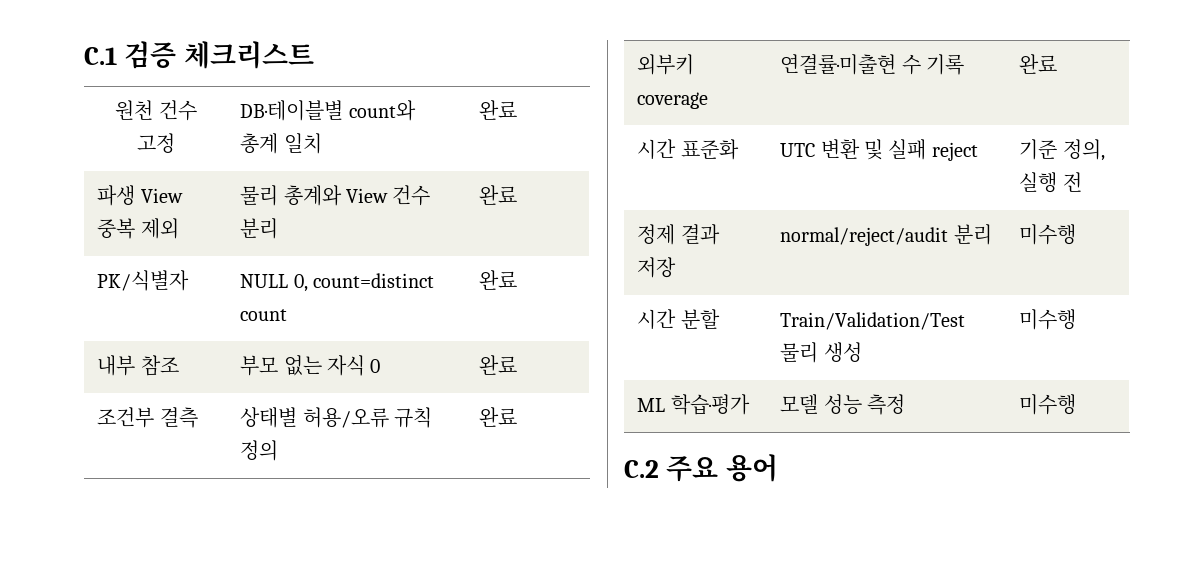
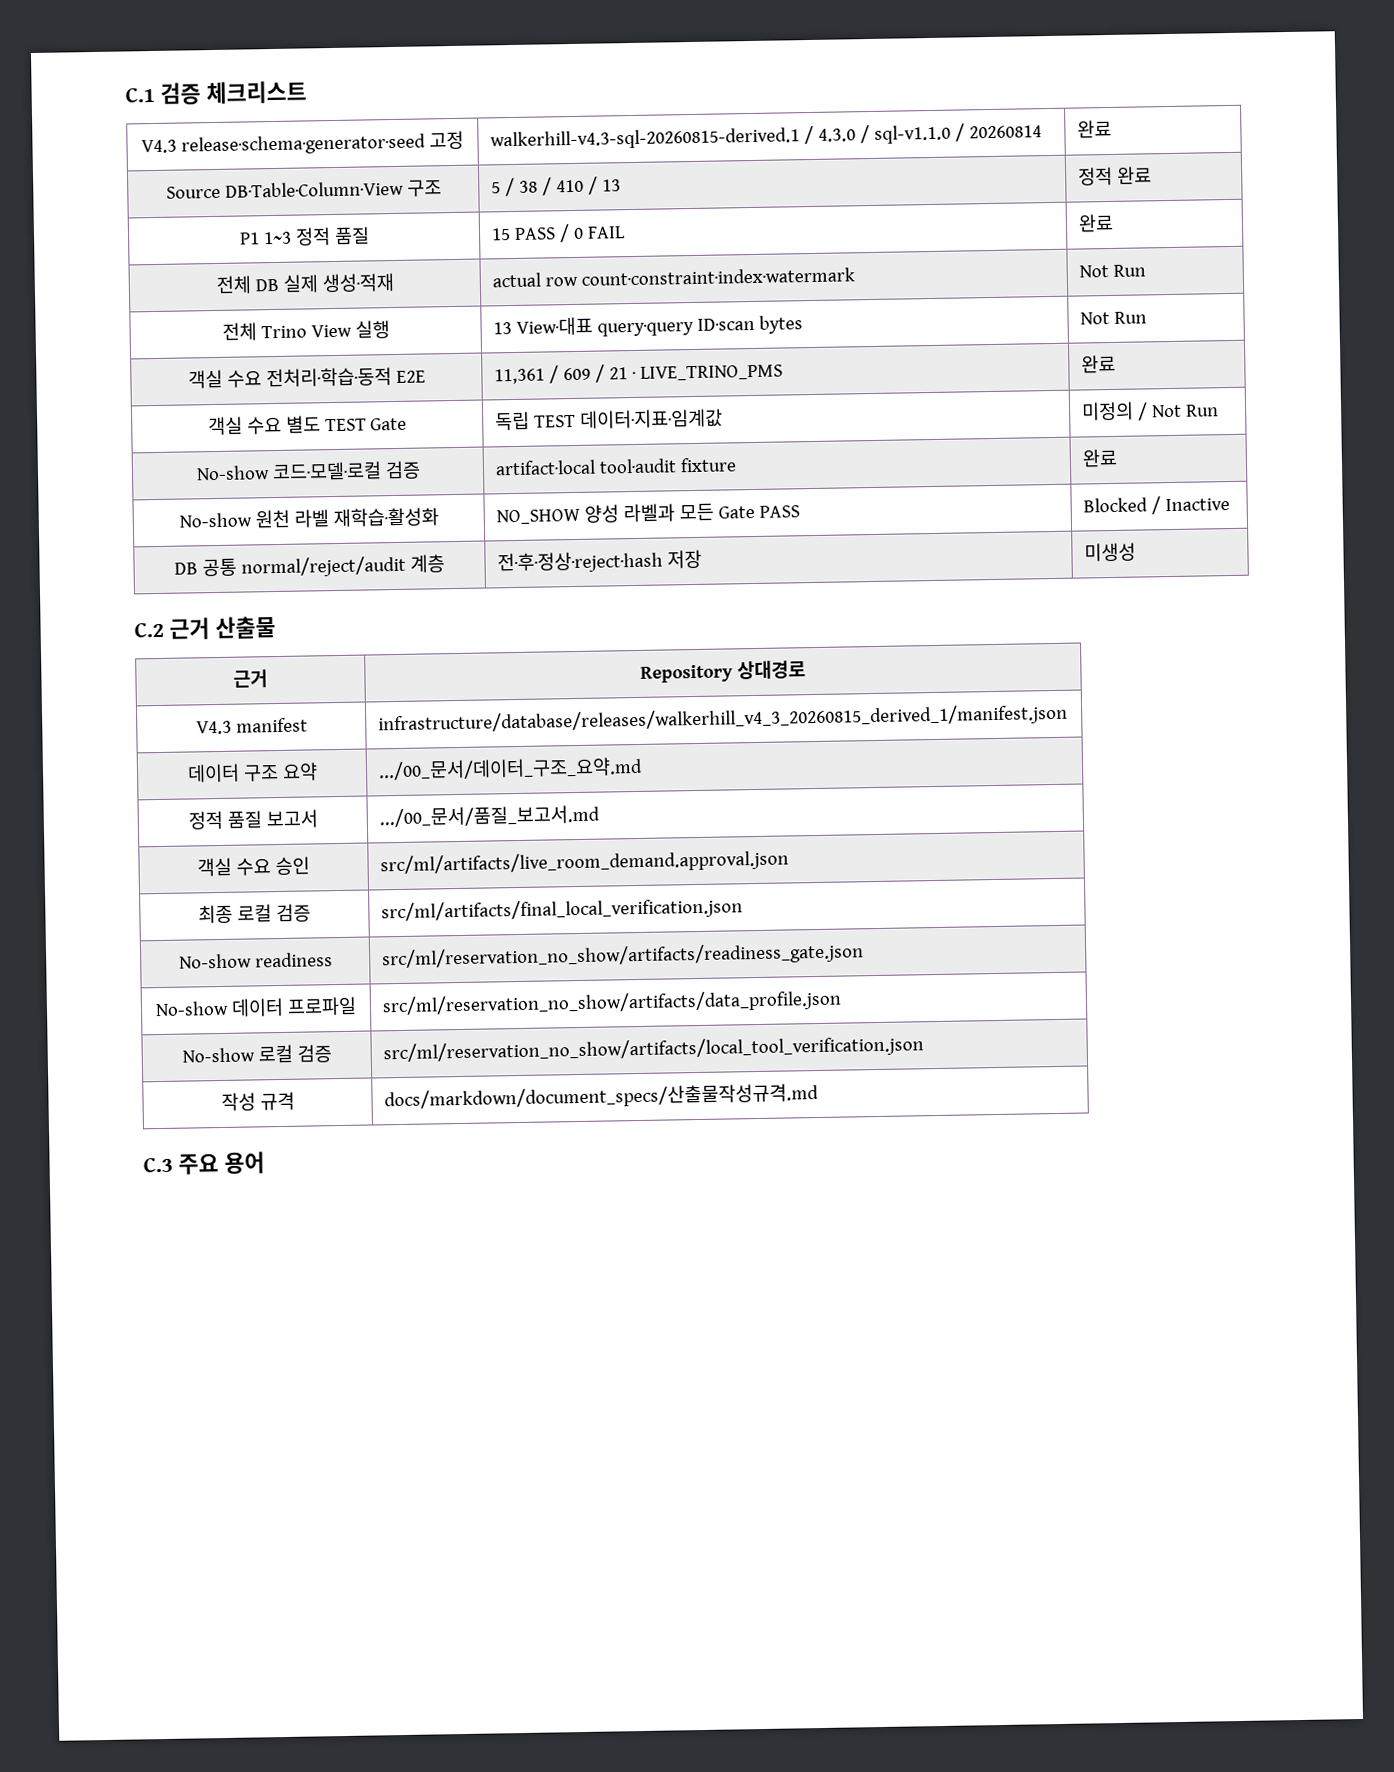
[115,100,197,121] 원천 건수 -> [141,133,426,156] V4.3 release·schema·generator·seed
[240,100,416,121] [240,133,322,154] [479,100,518,120] [97,185,183,206] [97,218,179,239] [240,185,431,206] [240,218,279,239] [479,185,518,205] [97,270,190,291] [240,273,435,292] [240,309,288,321] [479,270,518,290] [97,355,179,376] [240,355,381,376] [479,355,518,375] [97,407,198,428] [240,407,433,428] [240,440,279,461] [479,407,518,427] [637,54,695,75] [637,92,709,109] [780,54,965,75] [1019,54,1058,74] [637,139,739,160] [780,139,978,161] [1019,139,1105,161] [1019,172,1082,193] [637,224,720,245] [637,257,677,278] [780,224,992,246] [1019,224,1077,245] [637,309,720,329] [780,312,966,330] [780,342,862,363] [1019,309,1077,330] [637,394,750,415] [780,394,906,415] [1019,394,1077,415] [624,460,659,478] DB·테이블별 count와 총계 일치 | 완료 // 파생 View 중복 제외 | 물리 총계와 View 건수 분리 | 완료 // PK/식별자 | NULL 0, count=distinct count | 완료 // 내부 참조 | 부모 없는 자식 0 | 완료 // 조건부 결측 | 상태별 허용/오류 규칙 정의 | 완료 // 외부키 coverage | 연결률·미출현 수 기록 | 완료 // 시간 표준화 | UTC 변환 및 실패 reject | 기준 정의, 실행 전 // 정제 결과 저장 | normal/reject/audit 분리 | 미수행 // 시간 분할 | Train/Validation/Test 물리 생성 | 미수행 // ML 학습·평가 | 모델 성능 측정 | 미수행 // C.2 -> [489,123,1042,151] [1076,119,1112,139] [165,179,442,199] [490,176,621,197] [1077,166,1152,186] [238,226,370,246] [490,224,625,243] [1077,213,1114,233] [215,272,394,294] [491,267,855,288] [1078,264,1146,278] [221,320,390,341] [492,315,803,337] [1079,311,1147,325] [187,367,426,389] [493,364,783,385] [1080,354,1116,374] [207,415,408,436] [494,408,723,431] [1080,401,1219,421] [195,460,421,482] [494,457,737,476] [1081,448,1118,468] [178,507,439,529] [495,503,800,525] [1082,496,1230,515] [174,554,445,578] [496,549,702,574] [1083,542,1136,562] [134,616,276,640] [233,669,268,688] [640,660,806,683] [195,717,308,735] [377,703,1068,735] [186,762,318,783] [377,756,643,781] [187,809,318,830] [378,804,600,828] [197,856,310,877] [379,849,789,876] [198,903,311,924] [380,897,743,923] [178,952,333,969] [381,942,864,970] [155,996,357,1017] [381,989,842,1017] [181,1044,332,1064] [382,1035,924,1064] [220,1091,295,1112] [383,1082,819,1111] [143,1156,173,1173] walkerhill-v4.3-sql-20260815-derived.1 / 4.3.0 / sql-v1.1.0 / 20260814 | 완료 // Source DB·Table·Column·View 구조 | 5 / 38 / 410 / 13 | 정적 완료 // P1 1~3 정적 품질 | 15 PASS / 0 FAIL | 완료 // 전체 DB 실제 생성·적재 | actual row count·constraint·index·watermark | Not Run // 전체 Trino View 실행 | 13 View·대표 query·query ID·scan bytes | Not Run // 객실 수요 전처리·학습·동적 E2E | 11,361 / 609 / 21 · LIVE_TRINO_PMS | 완료 // 객실 수요 별도 TEST Gate | 독립 TEST 데이터·지표·임계값 | 미정의 / Not Run // No-show 코드·모델·로컬 검증 | artifact·local tool·audit fixture | 완료 // No-show 원천 라벨 재학습·활성화 | NO_SHOW 양성 라벨과 모든 Gate PASS | Blocked / Inactive // DB 공통 normal/reject/audit 계층 | 전·후·정상·reject·hash 저장 | 미생성 // C.2 근거 산출물 // 근거 | Repository 상대경로 // V4.3 manifest | infrastructure/database/releases/walkerhill_v4_3_20260815_derived_1/manifest.json // 데이터 구조 요약 | .../00_문서/데이터_구조_요약.md // 정적 품질 보고서 | .../00_문서/품질_보고서.md // 객실 수요 승인 | src/ml/artifacts/live_room_demand.approval.json // 최종 로컬 검증 | src/ml/artifacts/final_local_verification.json // No-show readiness | src/ml/reservation_no_show/artifacts/readiness_gate.json // No-show 데이터 프로파일 | src/ml/reservation_no_show/artifacts/data_profile.json // No-show 로컬 검증 | src/ml/reservation_no_show/artifacts/local_tool_verification.json // 작성 규격 | docs/markdown/document_specs/산출물작성규격.md // C.3

